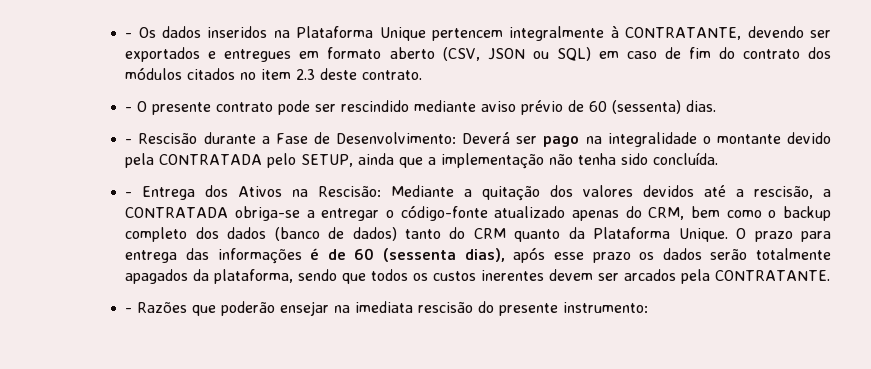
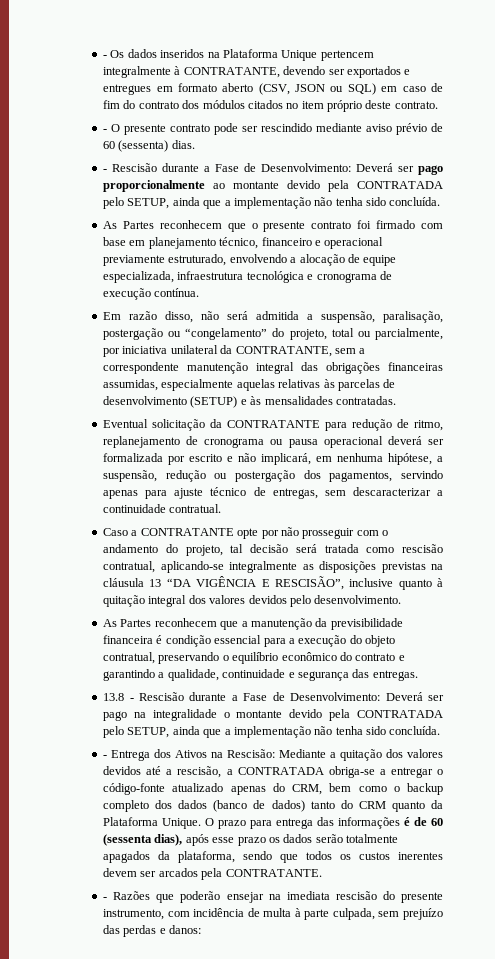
[296,69,316,80] 2.3 -> [327,100,363,112] próprio
(580, 141) none -> [103,180,443,192] [103,197,441,209] [103,220,444,232] [103,237,384,249] [103,254,397,266] [103,271,392,283] [103,288,200,300] [103,311,443,323] [103,328,443,340] [103,345,366,357] [103,362,443,374] [103,379,396,391] [103,396,396,408] [103,419,444,431] [103,436,444,448] [103,453,443,465] [103,470,443,482] [103,487,443,499] [103,504,222,513] [103,527,389,539] [103,544,443,556] [103,561,444,573] [103,576,443,590] [103,595,402,607] [103,618,403,630] [103,635,396,647] [103,652,405,664] [103,669,418,681] [103,692,445,701] [103,711,128,721] proporcionalmente ao montante devido pela CONTRATADA pelo SETUP, ainda que a implementação não tenha sido concluída. // As Partes reconhecem que o presente contrato foi firmado com base em planejamento técnico, financeiro e operacional previamente estruturado, envolvendo a alocação de equipe especializada, infraestrutura tecnológica e cronograma de execução contínua. // Em razão disso, não será admitida a suspensão, paralisação, postergação ou “congelamento” do projeto, total ou parcialmente, por iniciativa unilateral da CONTRATANTE, sem a correspondente manutenção integral das obrigações financeiras assumidas, especialmente aquelas relativas às parcelas de desenvolvimento (SETUP) e às mensalidades contratadas. // Eventual solicitação da CONTRATANTE para redução de ritmo, replanejamento de cronograma ou pausa operacional deverá ser formalizada por escrito e não implicará, em nenhuma hipótese, a suspensão, redução ou postergação dos pagamentos, servindo apenas para ajuste técnico de entregas, sem descaracterizar a continuidade contratual. // Caso a CONTRATANTE opte por não prosseguir com o andamento do projeto, tal decisão será tratada como rescisão contratual, aplicando-se integralmente as disposições previstas na cláusula 13 “DA VIGÊNCIA E RESCISÃO”, inclusive quanto à quitação integral dos valores devidos pelo desenvolvimento. // As Partes reconhecem que a manutenção da previsibilidade financeira é condição essencial para a execução do objeto contratual, preservando o equilíbrio econômico do contrato e garantindo a qualidade, continuidade e segurança das entregas. // 13.8 - Rescisão durante a Fase de Desenvolvimento: Deverá ser pago
[563,302,649,313] instrumento: -> [103,908,443,920] [103,925,202,937] instrumento, com incidência de multa à parte culpada, sem prejuízo das perdas e danos:

